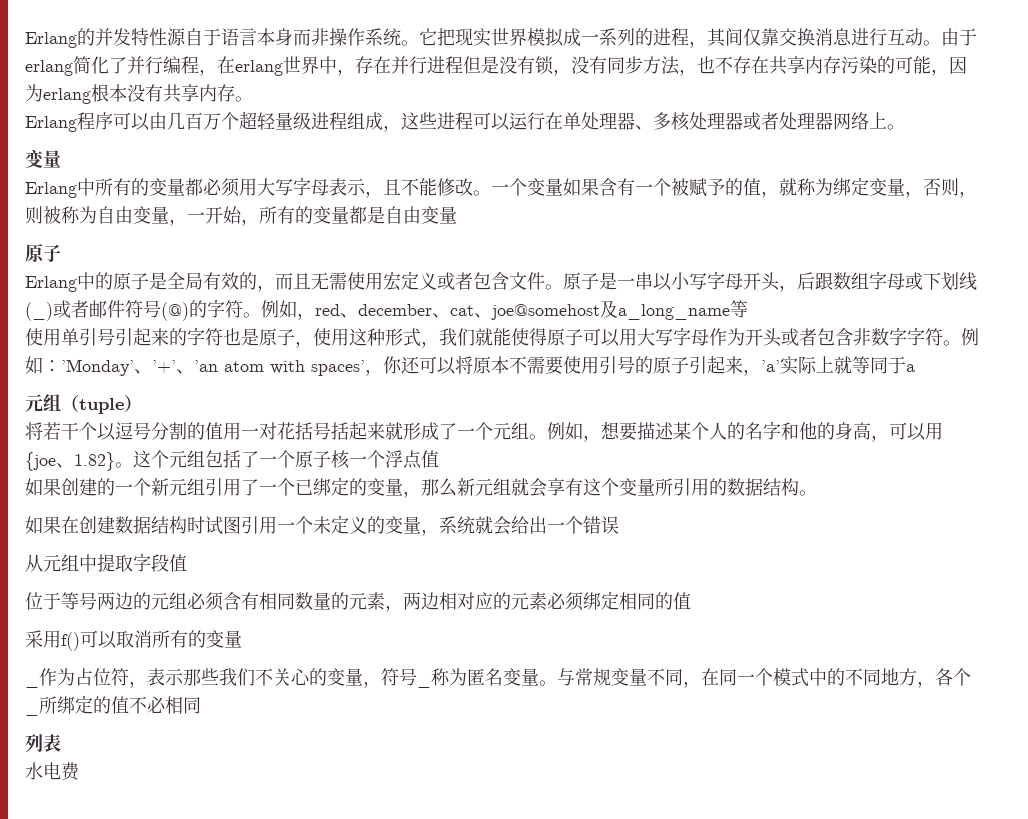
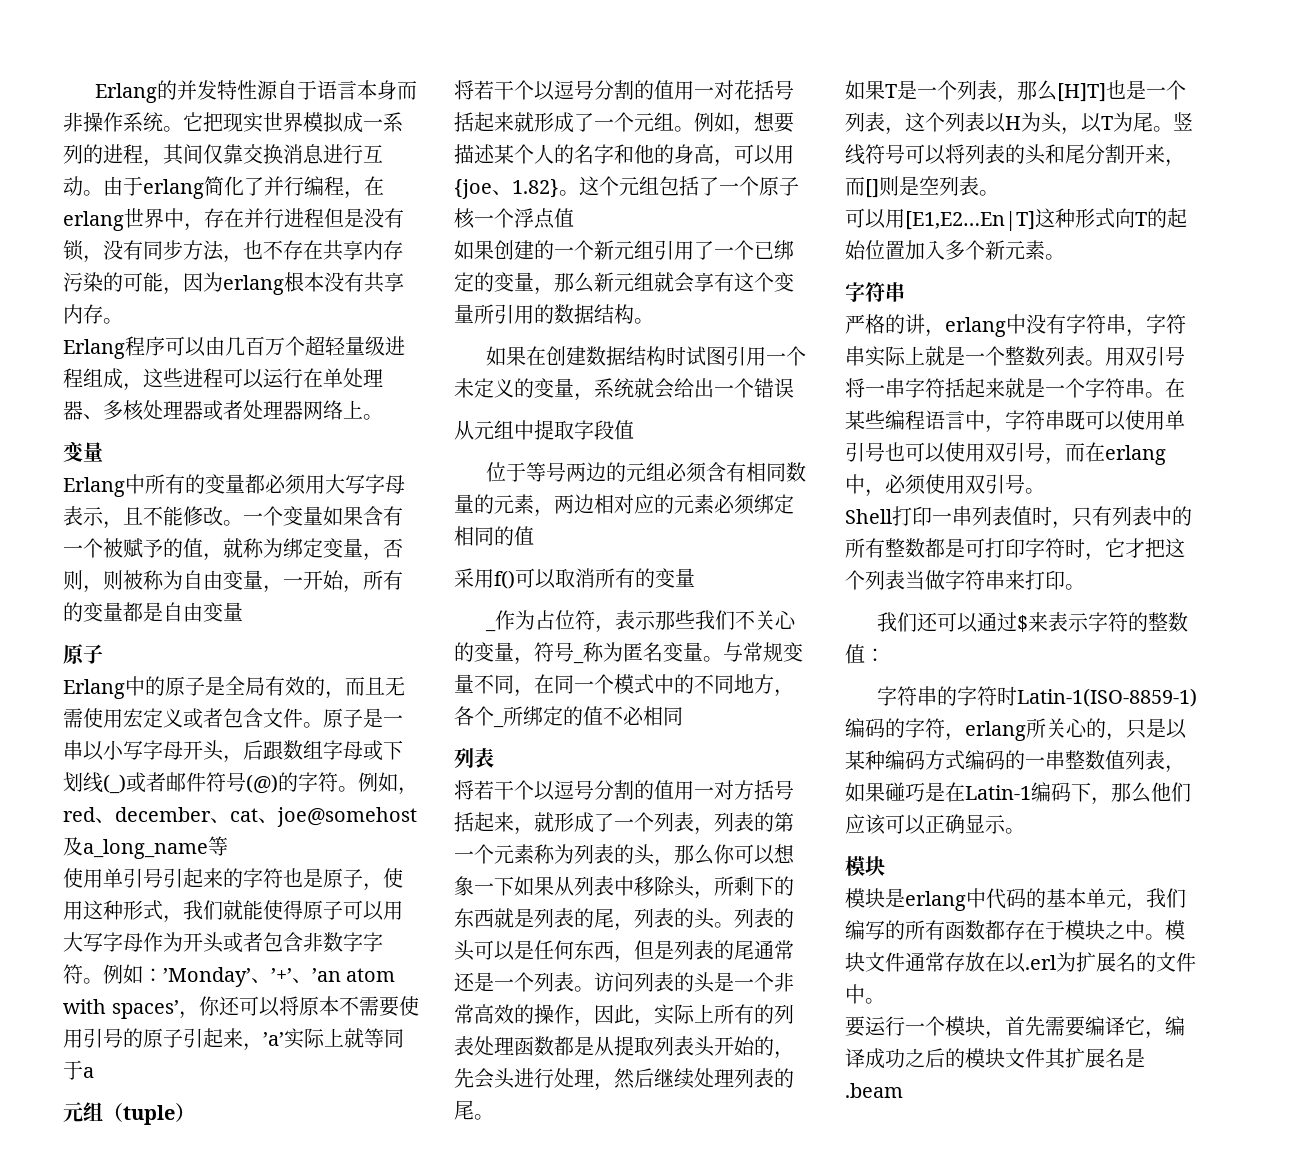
[25,762,80,781] 水电费 -> [454,780,794,801] [454,812,794,835] [454,844,795,867] [454,876,794,899] [454,908,794,931] [454,940,794,963] [454,972,794,993] [454,1004,794,1027] [454,1036,794,1059] [454,1068,794,1091] [454,1100,494,1120] [845,80,1186,103] [845,112,1193,135] [845,144,1185,167] [845,176,999,198] [845,208,1187,231] [845,240,1065,260] [845,282,905,302] [845,314,1186,337] [845,346,1185,367] [845,378,1185,398] [845,410,1185,433] [845,442,1166,465] [845,474,1045,497] [845,506,1192,529] [845,538,1185,561] [845,570,1085,590] [877,612,1189,633] [845,644,885,664] [877,686,1198,707] [845,718,1187,741] [845,750,1185,773] [845,782,1191,805] [845,814,1025,835] [845,856,885,876] [845,888,1186,911] [845,920,1185,940] [845,952,1196,973] [845,984,885,1004] [845,1016,1185,1039] [845,1048,1145,1069] [845,1083,903,1098] 将若干个以逗号分割的值用一对方括号括起来，就形成了一个列表，列表的第一个元素称为列表的头，那么你可以想象一下如果从列表中移除头，所剩下的东西就是列表的尾，列表的头。列表的头可以是任何东西，但是列表的尾通常还是一个列表。访问列表的头是一个非常高效的操作，因此，实际上所有的列表处理函数都是从提取列表头开始的，先会头进行处理，然后继续处理列表的尾。 // 如果T是一个列表，那么[H]T]也是一个列表，这个列表以H为头，以T为尾。竖线符号可以将列表的头和尾分割开来，而[]则是空列表。 // 可以用[E1,E2…En|T]这种形式向T的起始位置加入多个新元素。 // 字符串 // 严格的讲，erlang中没有字符串，字符串实际上就是一个整数列表。用双引号将一串字符括起来就是一个字符串。在某些编程语言中，字符串既可以使用单引号也可以使用双引号，而在erlang中，必须使用双引号。 // Shell打印一串列表值时，只有列表中的所有整数都是可打印字符时，它才把这个列表当做字符串来打印。 // 我们还可以通过$来表示字符的整数值： // 字符串的字符时Latin-1(ISO-8859-1)编码的字符，erlang所关心的，只是以某种编码方式编码的一串整数值列表，如果碰巧是在Latin-1编码下，那么他们应该可以正确显示。 // 模块 // 模块是erlang中代码的基本单元，我们编写的所有函数都存在于模块之中。模块文件通常存放在以.erl为扩展名的文件中。 // 要运行一个模块，首先需要编译它，编译成功之后的模块文件其扩展名是.beam

